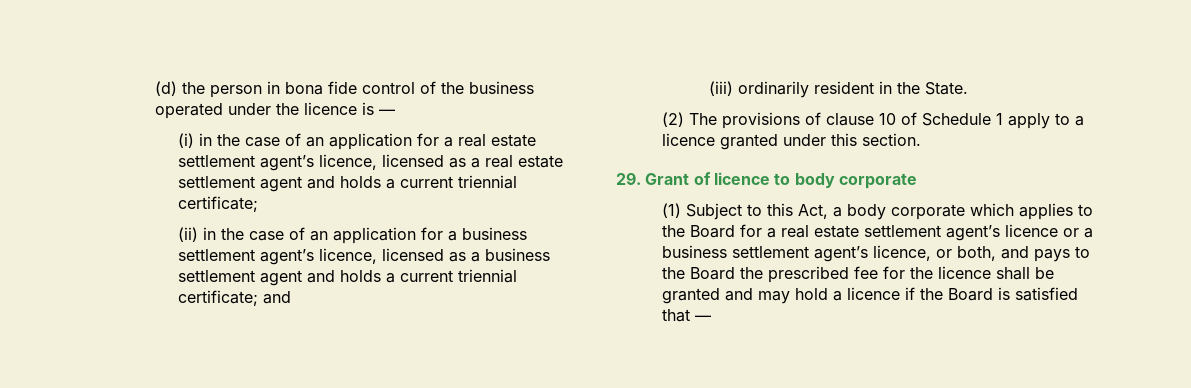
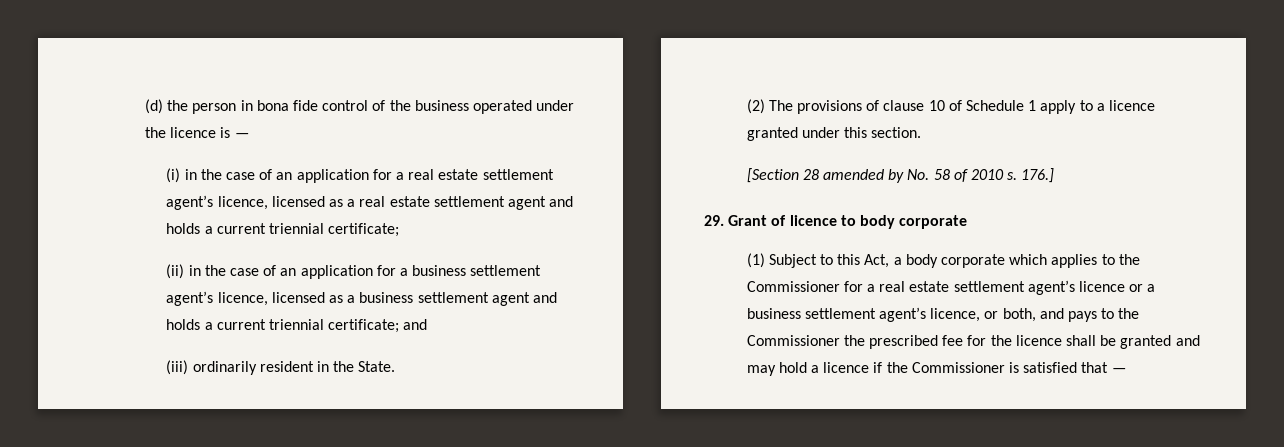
(922, 139) none -> [746,168,1055,183] // [Section 28 amended by No. 58 of 2010 s. 176.]
[690,225,736,238] Board -> [746,281,840,292] Commissioner
[690,267,736,280] Board -> [746,335,840,346] Commissioner
[948,288,994,301] Board -> [911,362,1005,373] Commissioner

